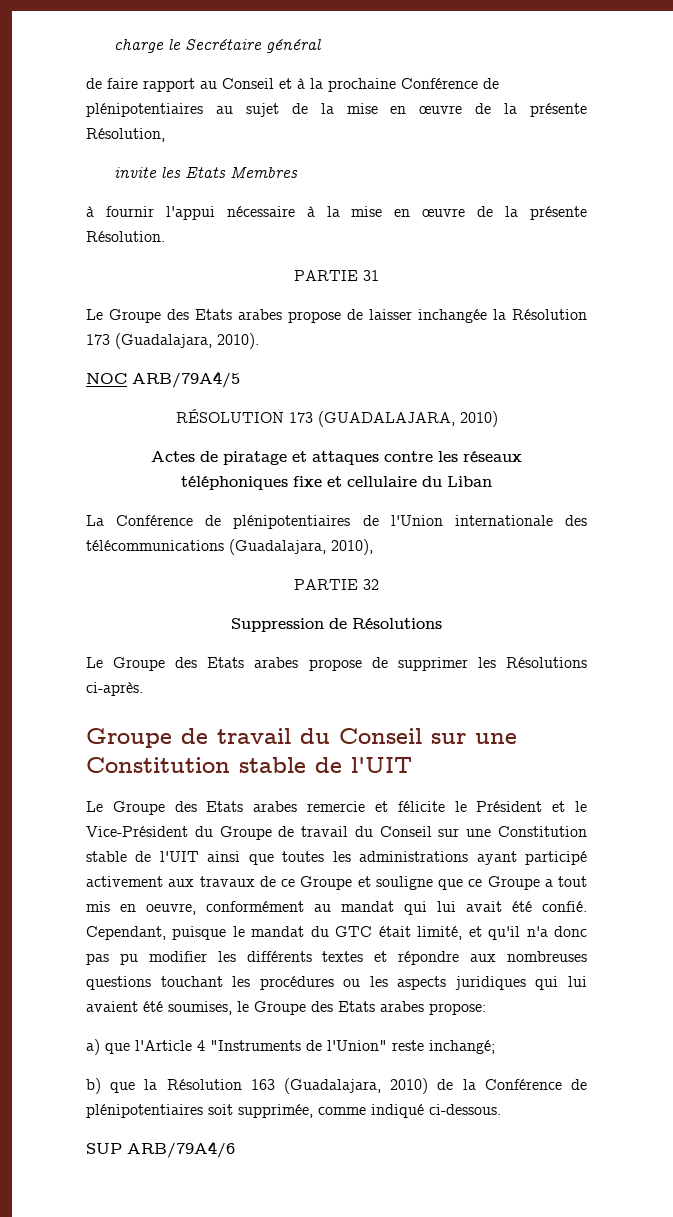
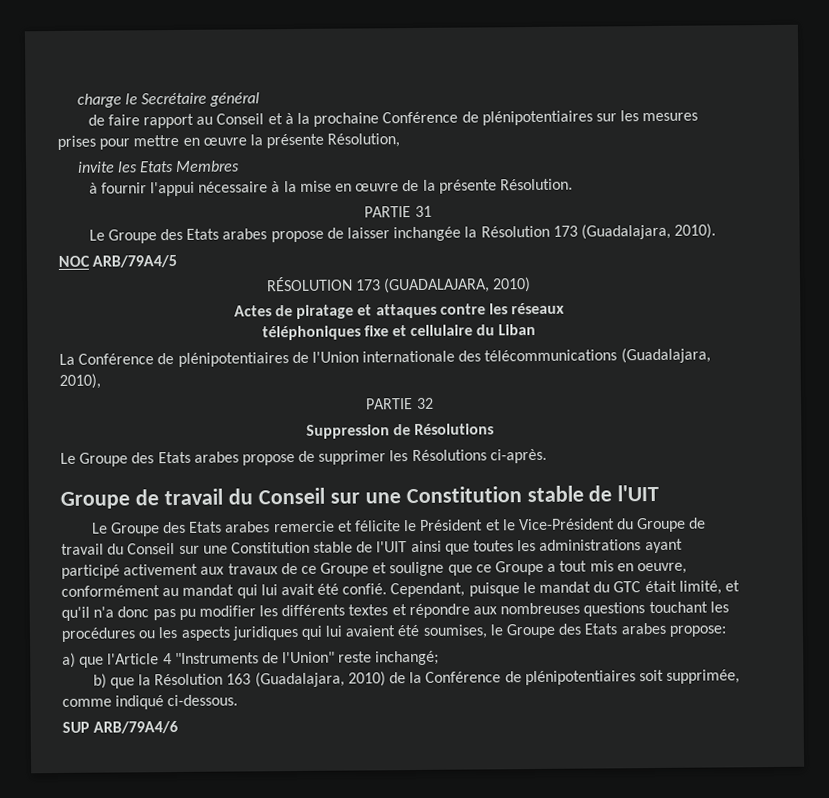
[215,103,492,117] au sujet de la mise en œuvre de -> [595,110,699,122] [57,134,247,150] sur les mesures prises pour mettre en œuvre

